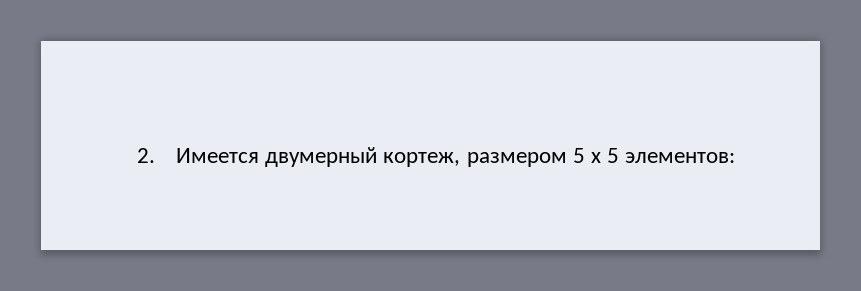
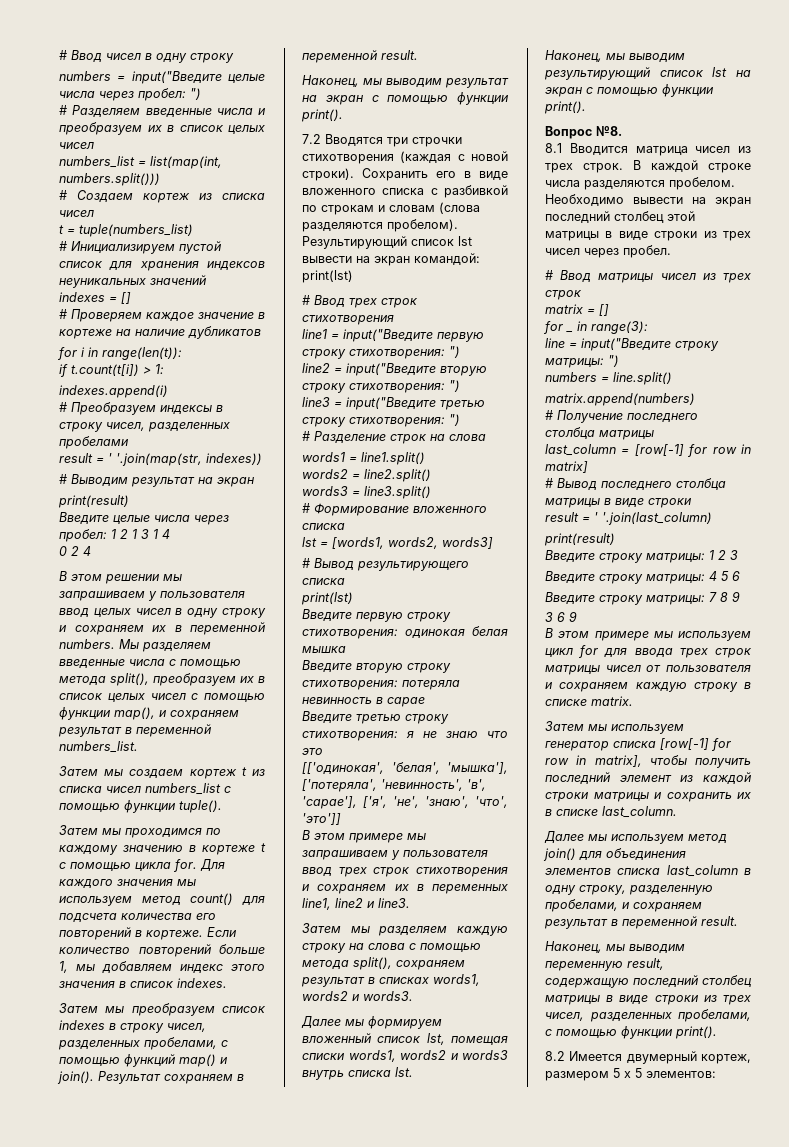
[137,148,155,163] 2. -> [59,50,234,63] [59,71,265,84] [59,88,201,101] [59,105,265,117] [59,122,265,135] [59,142,94,149] [59,156,222,169] [59,173,160,186] [59,190,265,203] [59,210,94,217] [59,224,193,237] [59,241,221,254] [59,261,265,271] [59,275,206,288] [59,292,131,304] [59,309,265,322] [59,326,261,339] [57,347,182,360] [59,364,164,377] [59,385,168,398] [59,402,223,415] [59,422,230,432] [59,436,128,449] [59,453,262,466] [59,474,254,487] [58,495,129,508] [59,512,229,525] [59,529,170,542] [59,546,91,556] [59,571,182,584] [59,591,245,601] [59,608,266,618] [59,622,265,635] [59,639,211,652] [59,659,241,668] [59,673,265,686] [59,693,265,702] [59,707,239,720] [58,724,211,737] [59,741,138,753] [59,766,265,779] [59,783,231,795] [59,800,222,813] [59,825,221,838] [59,843,266,855] [59,859,225,872] [59,879,196,888] [59,893,265,906] [59,913,216,922] [59,927,236,940] [59,944,265,957] [59,961,265,973] [59,978,227,988] [59,1003,266,1016] [59,1020,206,1033] [58,1037,228,1050] [59,1054,227,1067] [57,1071,244,1084] [302,50,418,63] [302,75,509,88] [302,92,508,105] [301,109,343,122] [302,134,462,147] [302,151,508,164] [302,168,508,181] [302,185,508,198] [302,202,480,215] [302,219,458,232] [302,236,472,249] [302,253,480,266] [302,270,353,283] [302,295,418,308] [302,315,394,325] [302,329,484,342] [302,346,460,359] [302,363,487,376] [302,380,460,393] [302,397,485,410] [302,414,460,427] [302,431,486,444] [302,452,425,465] [302,469,431,482] [302,486,431,499] [302,503,487,516] [302,523,345,530] [302,537,493,549] [302,558,469,571] [302,578,345,585] [301,592,353,605] [302,609,451,622] [302,626,508,639] [302,646,346,653] [302,660,451,673] [302,680,460,690] [302,697,425,707] [302,711,449,724] [302,731,508,741] [302,748,323,755] [302,762,508,774] [302,779,486,792] [302,796,508,809] [302,813,341,825] [302,830,426,843] [302,850,488,860] [302,867,508,877] [302,884,508,894] [302,898,410,910] [302,923,508,936] [302,943,481,953] [302,957,465,970] [301,974,480,987] [302,991,413,1001] [301,1016,442,1029] [302,1033,508,1045] [302,1050,508,1062] [302,1067,413,1080] [545,50,685,62] [544,67,751,80] [545,84,713,97] [544,101,586,114] [545,126,622,139] [545,143,751,156] [545,160,751,173] [545,177,735,190] [545,194,751,207] [545,211,695,223] [545,231,751,241] [545,245,671,258] [545,270,751,283] [545,290,582,300] [545,304,609,316] [543,321,573,334] [577,321,648,334] [545,338,719,351] [545,355,619,368] [545,372,672,385] [545,393,695,406] [545,410,698,423] [545,427,654,440] [545,444,751,457] [545,461,588,473] [545,478,726,490] [545,498,691,508] [545,512,712,525] [544,533,615,546] [545,550,738,563] [545,571,740,584] [545,591,740,605] [545,611,577,622] [545,628,751,641] [545,645,752,658] [545,665,751,675] [545,682,751,692] [545,696,633,706] [545,721,684,734] [545,738,731,751] [545,755,751,768] [545,772,751,784] [545,792,751,802] [545,806,677,818] [544,831,727,844] [543,848,686,861] [545,865,751,877] [545,885,713,895] [545,899,702,912] [544,916,738,929] [545,941,685,953] [545,958,664,971] [545,975,751,988] [545,995,751,1005] [545,1009,751,1022] [545,1026,717,1039] [545,1051,565,1061] # Ввод чисел в одну строку // numbers = input("Введите целые числа через пробел: ") // # Разделяем введенные числа и преобразуем их в список целых чисел // numbers_list = list(map(int, numbers.split())) // # Создаем кортеж из списка чисел // t = tuple(numbers_list) // # Инициализируем пустой список для хранения индексов неуникальных значений // indexes = [] // # Проверяем каждое значение в кортеже на наличие дубликатов // for i in range(len(t)): // if t.count(t[i]) > 1: // indexes.append(i) // # Преобразуем индексы в строку чисел, разделенных пробелами // result = ' '.join(map(str, indexes)) // # Выводим результат на экран // print(result) // Введите целые числа через пробел: 1 2 1 3 1 4 // 0 2 4 // В этом решении мы запрашиваем у пользователя ввод целых чисел в одну строку и сохраняем их в переменной numbers. Мы разделяем введенные числа с помощью метода split(), преобразуем их в список целых чисел с помощью функции map(), и сохраняем результат в переменной numbers_list. // Затем мы создаем кортеж t из списка чисел numbers_list с помощью функции tuple(). // Затем мы проходимся по каждому значению в кортеже t с помощью цикла for. Для каждого значения мы используем метод count() для подсчета количества его повторений в кортеже. Если количество повторений больше 1, мы добавляем индекс этого значения в список indexes. // Затем мы преобразуем список indexes в строку чисел, разделенных пробелами, с помощью функций map() и join(). Результат сохраняем в переменной result. // Наконец, мы выводим результат на экран с помощью функции print(). // 7.2 Вводятся три строчки стихотворения (каждая с новой строки). Сохранить его в виде вложенного списка с разбивкой по строкам и словам (слова разделяются пробелом). Результирующий список lst вывести на экран командой: print(lst) // # Ввод трех строк стихотворения // line1 = input("Введите первую строку стихотворения: ") // line2 = input("Введите вторую строку стихотворения: ") // line3 = input("Введите третью строку стихотворения: ") // # Разделение строк на слова // words1 = line1.split() // words2 = line2.split() // words3 = line3.split() // # Формирование вложенного списка // lst = [words1, words2, words3] // # Вывод результирующего списка // print(lst) // Введите первую строку стихотворения: одинокая белая мышка // Введите вторую строку стихотворения: потеряла невинность в сарае // Введите третью строку стихотворения: я не знаю что это // [['одинокая', 'белая', 'мышка'], ['потеряла', 'невинность', 'в', 'сарае'], ['я', 'не', 'знаю', 'что', 'это']] // В этом примере мы запрашиваем у пользователя ввод трех строк стихотворения и сохраняем их в переменных line1, line2 и line3. // Затем мы разделяем каждую строку на слова с помощью метода split(), сохраняем результат в списках words1, words2 и words3. // Далее мы формируем вложенный список lst, помещая списки words1, words2 и words3 внутрь списка lst. // Наконец, мы выводим результирующий список lst на экран с помощью функции print(). // Вопрос №8. // 8.1 Вводится матрица чисел из трех строк. В каждой строке числа разделяются пробелом. Необходимо вывести на экран последний столбец этой матрицы в виде строки из трех чисел через пробел. // # Ввод матрицы чисел из трех строк // matrix = [] // for _ in range(3): // line = input("Введите строку матрицы: ") // numbers = line.split() // matrix.append(numbers) // # Получение последнего столбца матрицы // last_column = [row[-1] for row in matrix] // # Вывод последнего столбца матрицы в виде строки // result = ' '.join(last_column) // print(result) // Введите строку матрицы: 1 2 3 // Введите строку матрицы: 4 5 6 // Введите строку матрицы: 7 8 9 // 3 6 9 // В этом примере мы используем цикл for для ввода трех строк матрицы чисел от пользователя и сохраняем каждую строку в списке matrix. // Затем мы используем генератор списка [row[-1] for row in matrix], чтобы получить последний элемент из каждой строки матрицы и сохранить их в списке last_column. // Далее мы используем метод join() для объединения элементов списка last_column в одну строку, разделенную пробелами, и сохраняем результат в переменной result. // Наконец, мы выводим переменную result, содержащую последний столбец матрицы в виде строки из трех чисел, разделенных пробелами, с помощью функции print(). // 8.2

